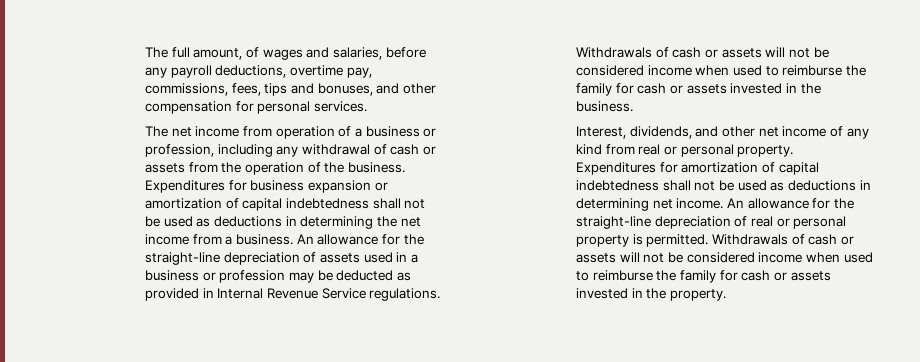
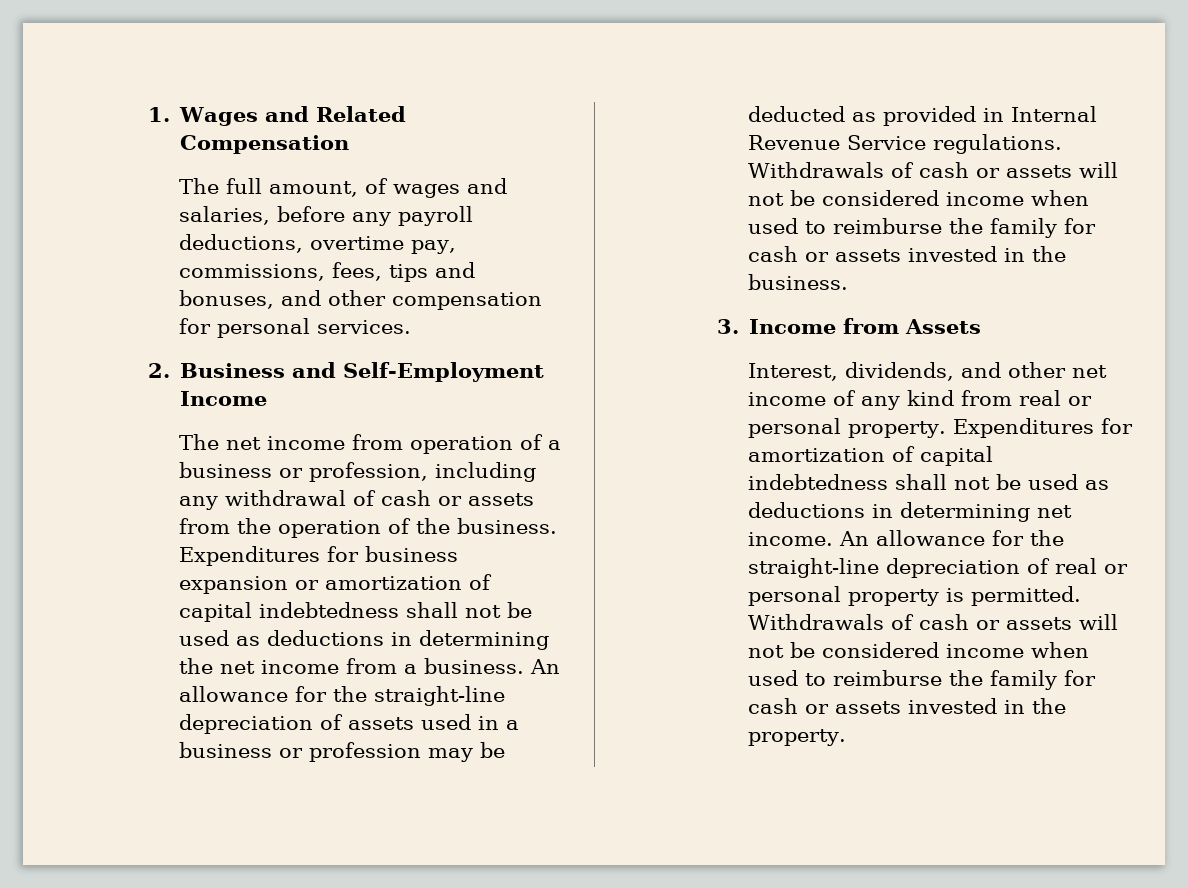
(145, 52) none -> [148,106,407,126] [180,135,350,154] 1. Wages and Related Compensation //
(368, 106) none -> [148,362,545,382] [180,391,268,406] // 2. Business and Self-Employment Income
(634, 106) none -> [717,318,982,334] // 3. Income from Assets

